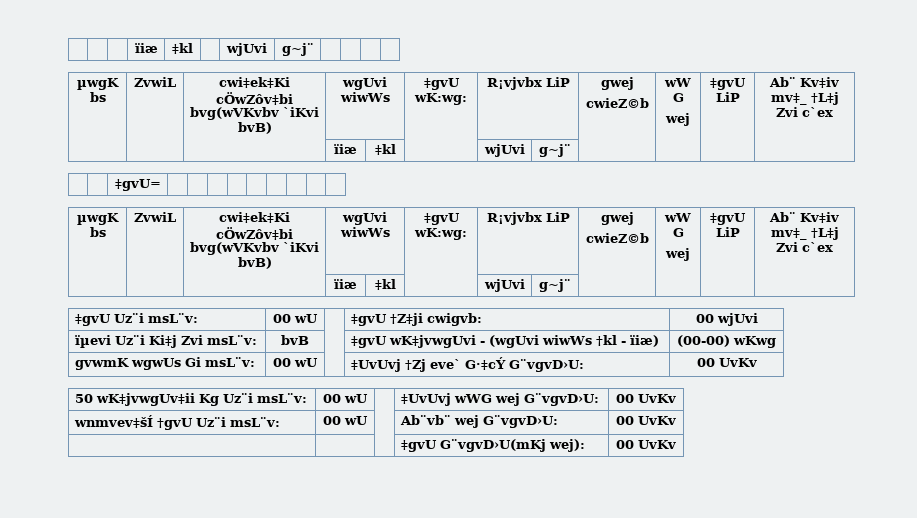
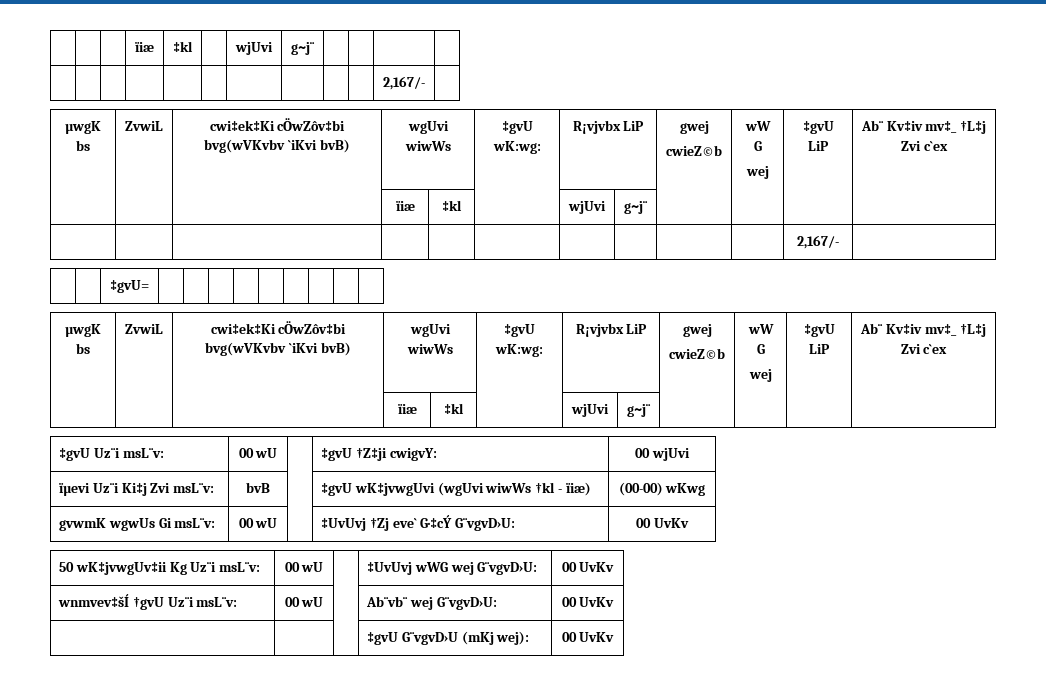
[134,43,158,53] [172,43,193,54] [226,43,267,56] [281,43,314,56] | | | ïiæ | ‡kl | | wjUvi | g~j¨ | | | | -> [135,42,154,52] [173,41,193,52] [235,42,273,55] [291,42,315,55] [383,76,425,90] | | | ïiæ | ‡kl | | wjUvi | g~j¨ | | | | // | | | | | | | | | | 2,167/- |
(571, 150) none -> [797,235,839,249] // | | | | | | | | | | 2,167/- |
[426,313,482,326] cwigvb: -> [389,448,437,461] cwigvY:
[479,341,485,345] - -> (435, 489) none
[439,439,546,452] G¨vgvD›U(mKj -> [401,631,494,645] G¨vgvD›U (mKj

